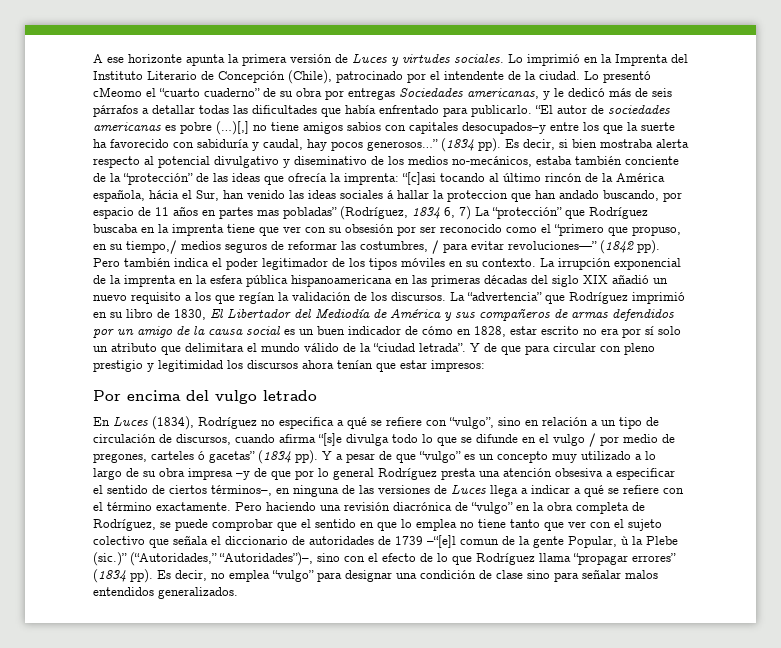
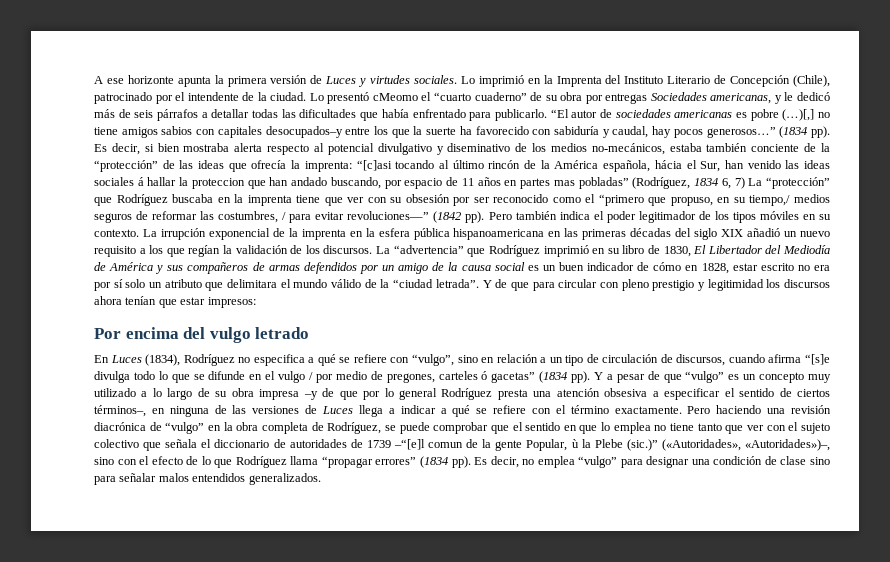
[130,552,313,566] (“Autoridades,” “Autoridades”)–, -> [661,439,831,451] («Autoridades», «Autoridades»)–,

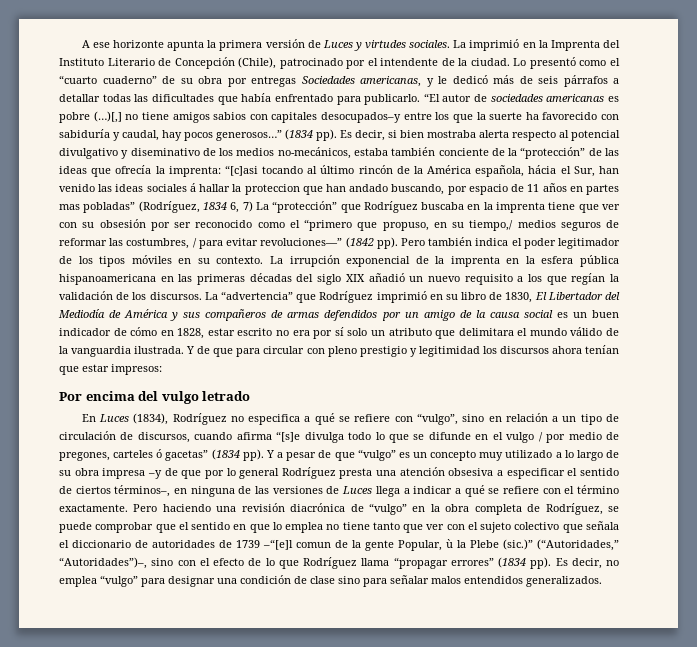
[460,76,475,84] Lo -> [453,40,467,48] La
[372,93,418,101] cMeomo -> [579,60,607,66] como
[393,279,479,288] “ciudad letrada”. -> [71,346,185,357] vanguardia ilustrada.
[661,439,831,451] («Autoridades», «Autoridades»)–, -> [537,539,619,551] [59,557,147,569] (“Autoridades,” “Autoridades”)–,

